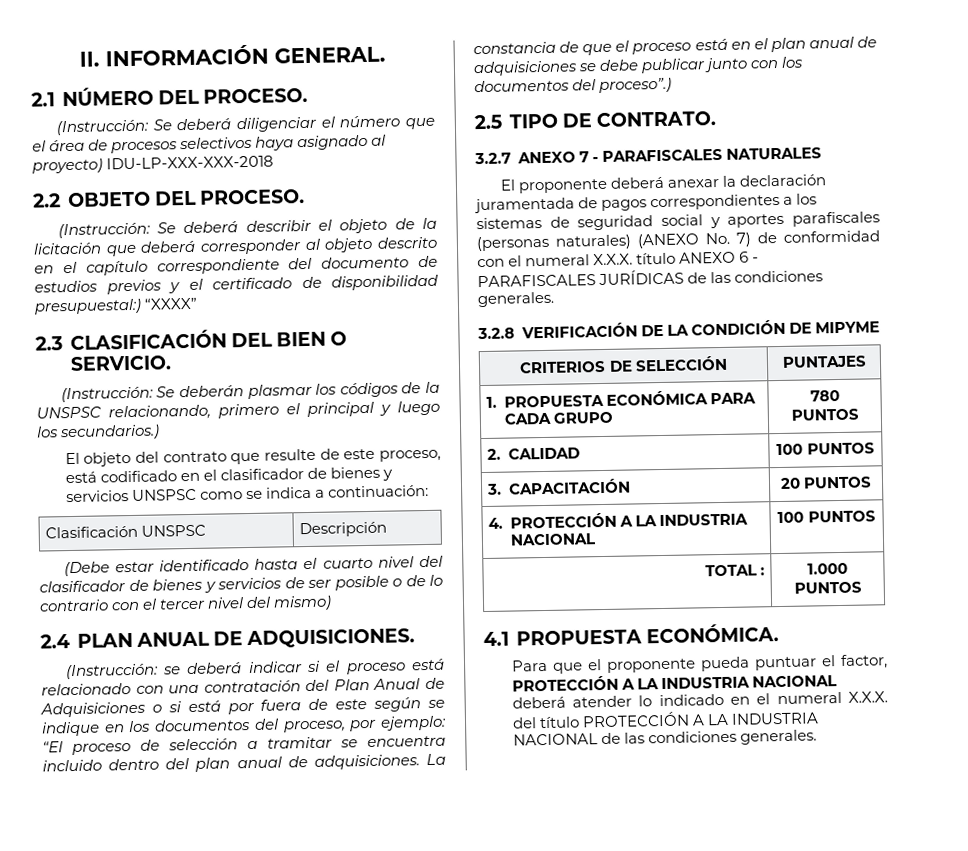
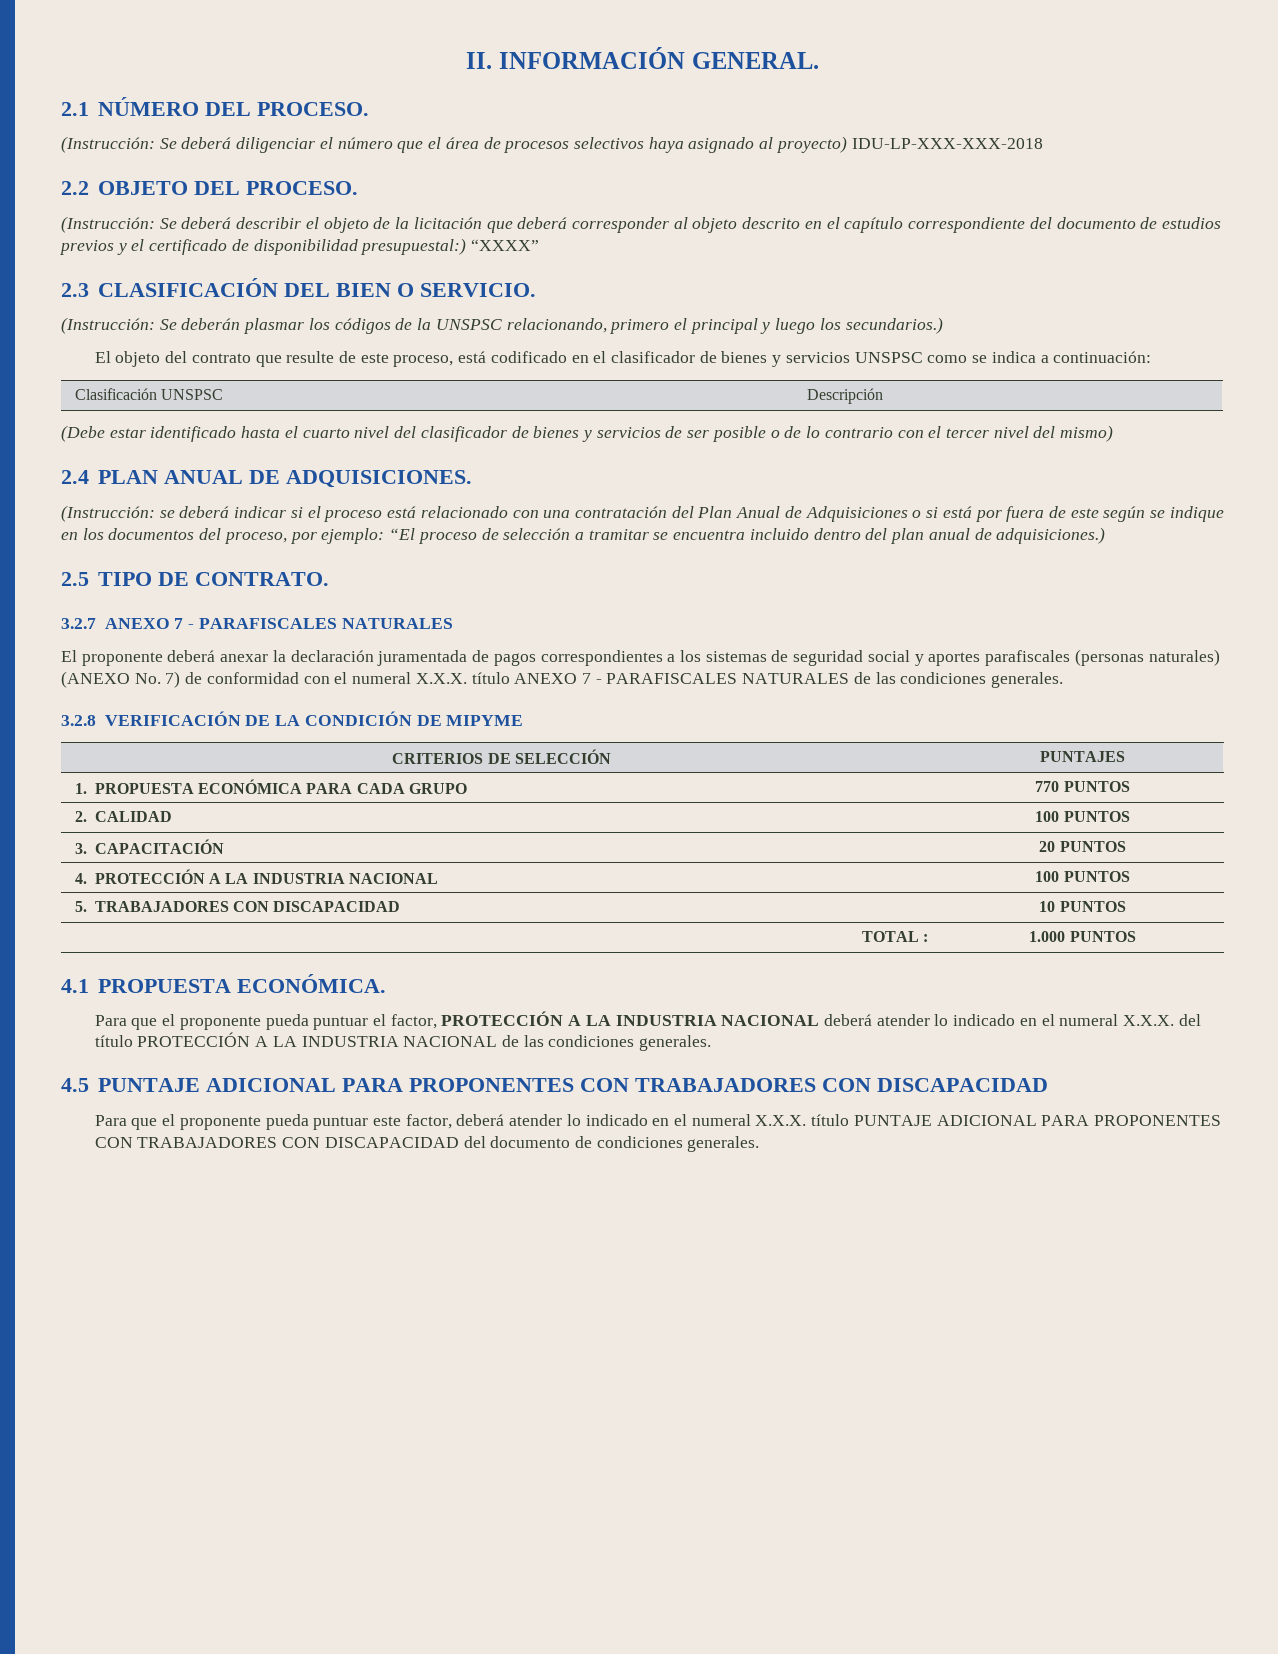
[313,753,447,770] [473,36,877,56] [473,56,804,77] [474,77,673,93] adquisiciones. La constancia de que el proceso está en el plan anual de adquisiciones se debe publicar junto con los documentos del proceso”.) -> [996,527,1106,544] adquisiciones.)
[739,251,760,263] [477,269,685,288] 6 - PARAFISCALES JURÍDICAS -> [581,673,850,684] 7 - PARAFISCALES NATURALES
[809,389,840,402] 780 -> [1035,781,1060,792] 770
(876, 516) none -> [74,901,401,912] [1039,901,1126,912] // 5. TRABAJADORES CON DISCAPACIDAD | 10 PUNTOS
(817, 737) none -> [61,1078,1048,1092] [94,1114,1222,1130] [94,1136,760,1152] // 4.5 PUNTAJE ADICIONAL PARA PROPONENTES CON TRABAJADORES CON DISCAPACIDAD // Para que el proponente pueda puntuar este factor, deberá atender lo indicado en el numeral X.X.X. título PUNTAJE ADICIONAL PARA PROPONENTES CON TRABAJADORES CON DISCAPACIDAD del documento de condiciones generales.

